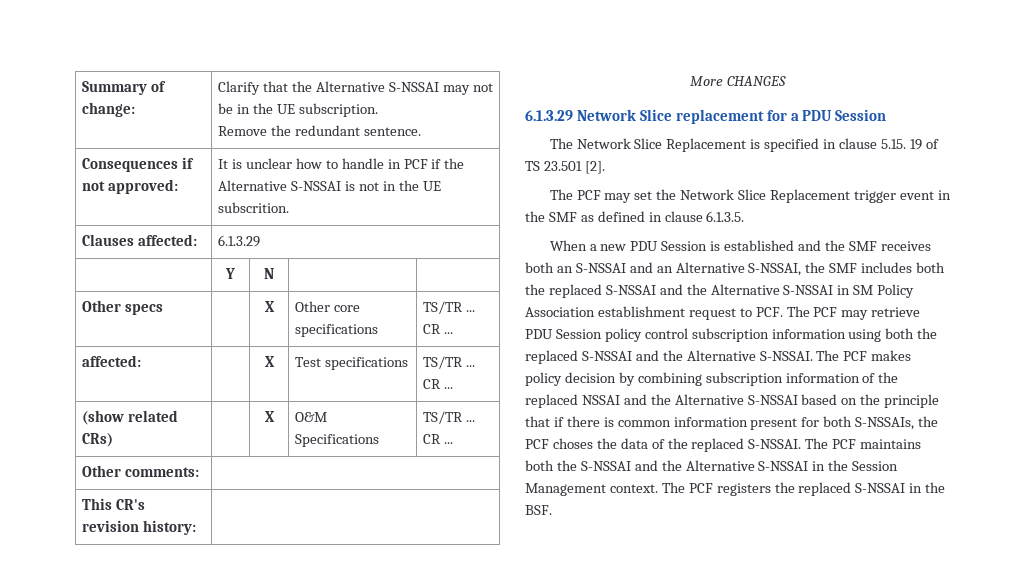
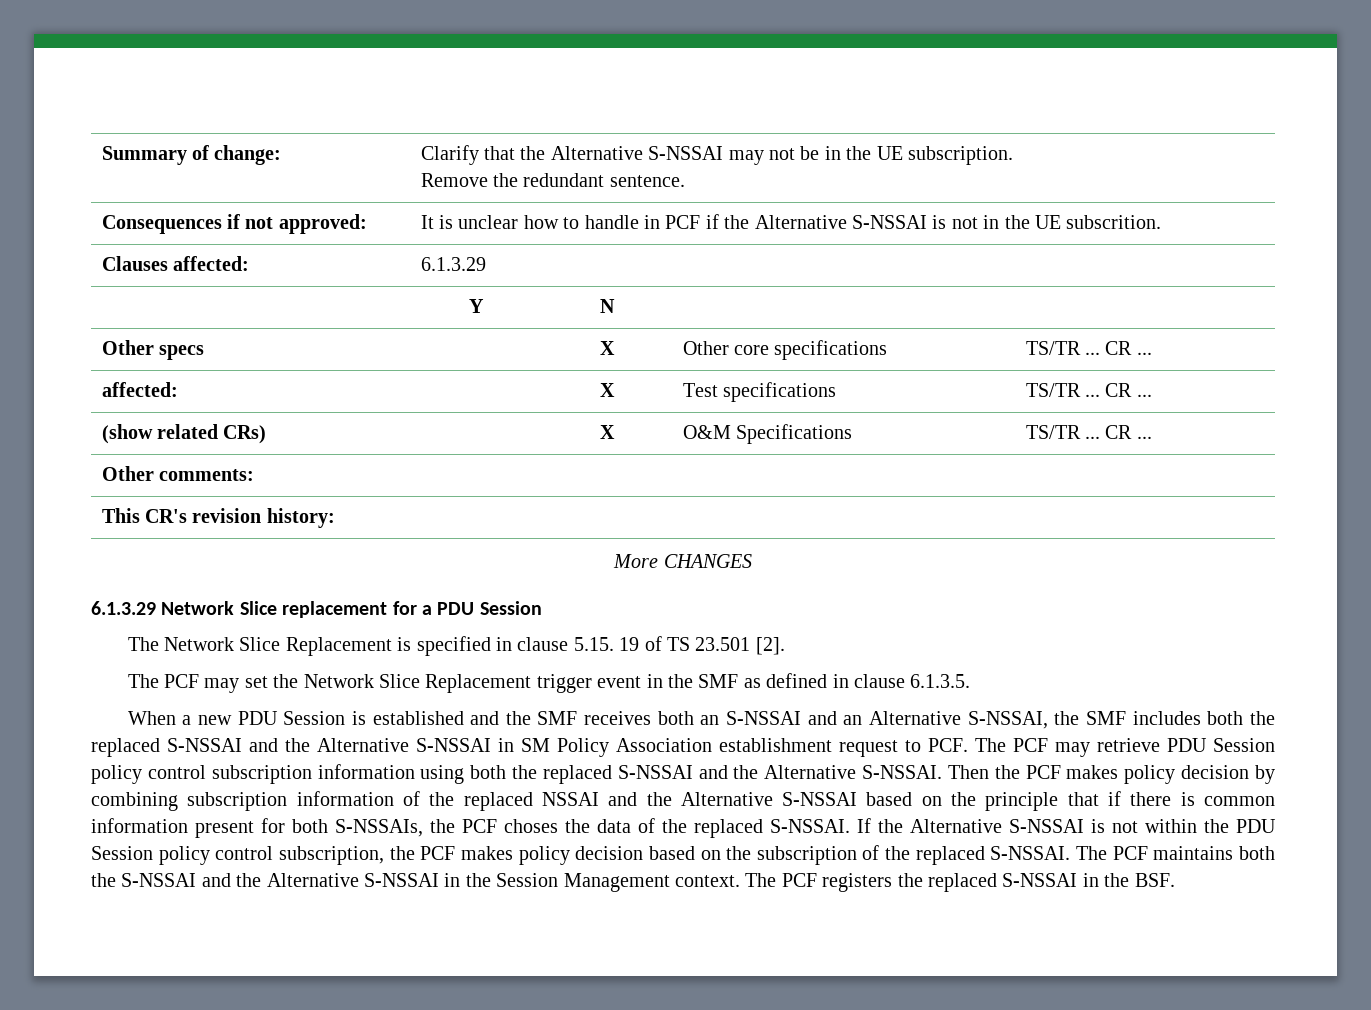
[816,350,840,361] The -> [947,765,1020,779] Then the
(802, 444) none -> [857,818,1276,833] [91,845,1071,865] If the Alternative S-NSSAI is not within the PDU Session policy control subscription, the PCF makes policy decision based on the subscription of the replaced S-NSSAI.

